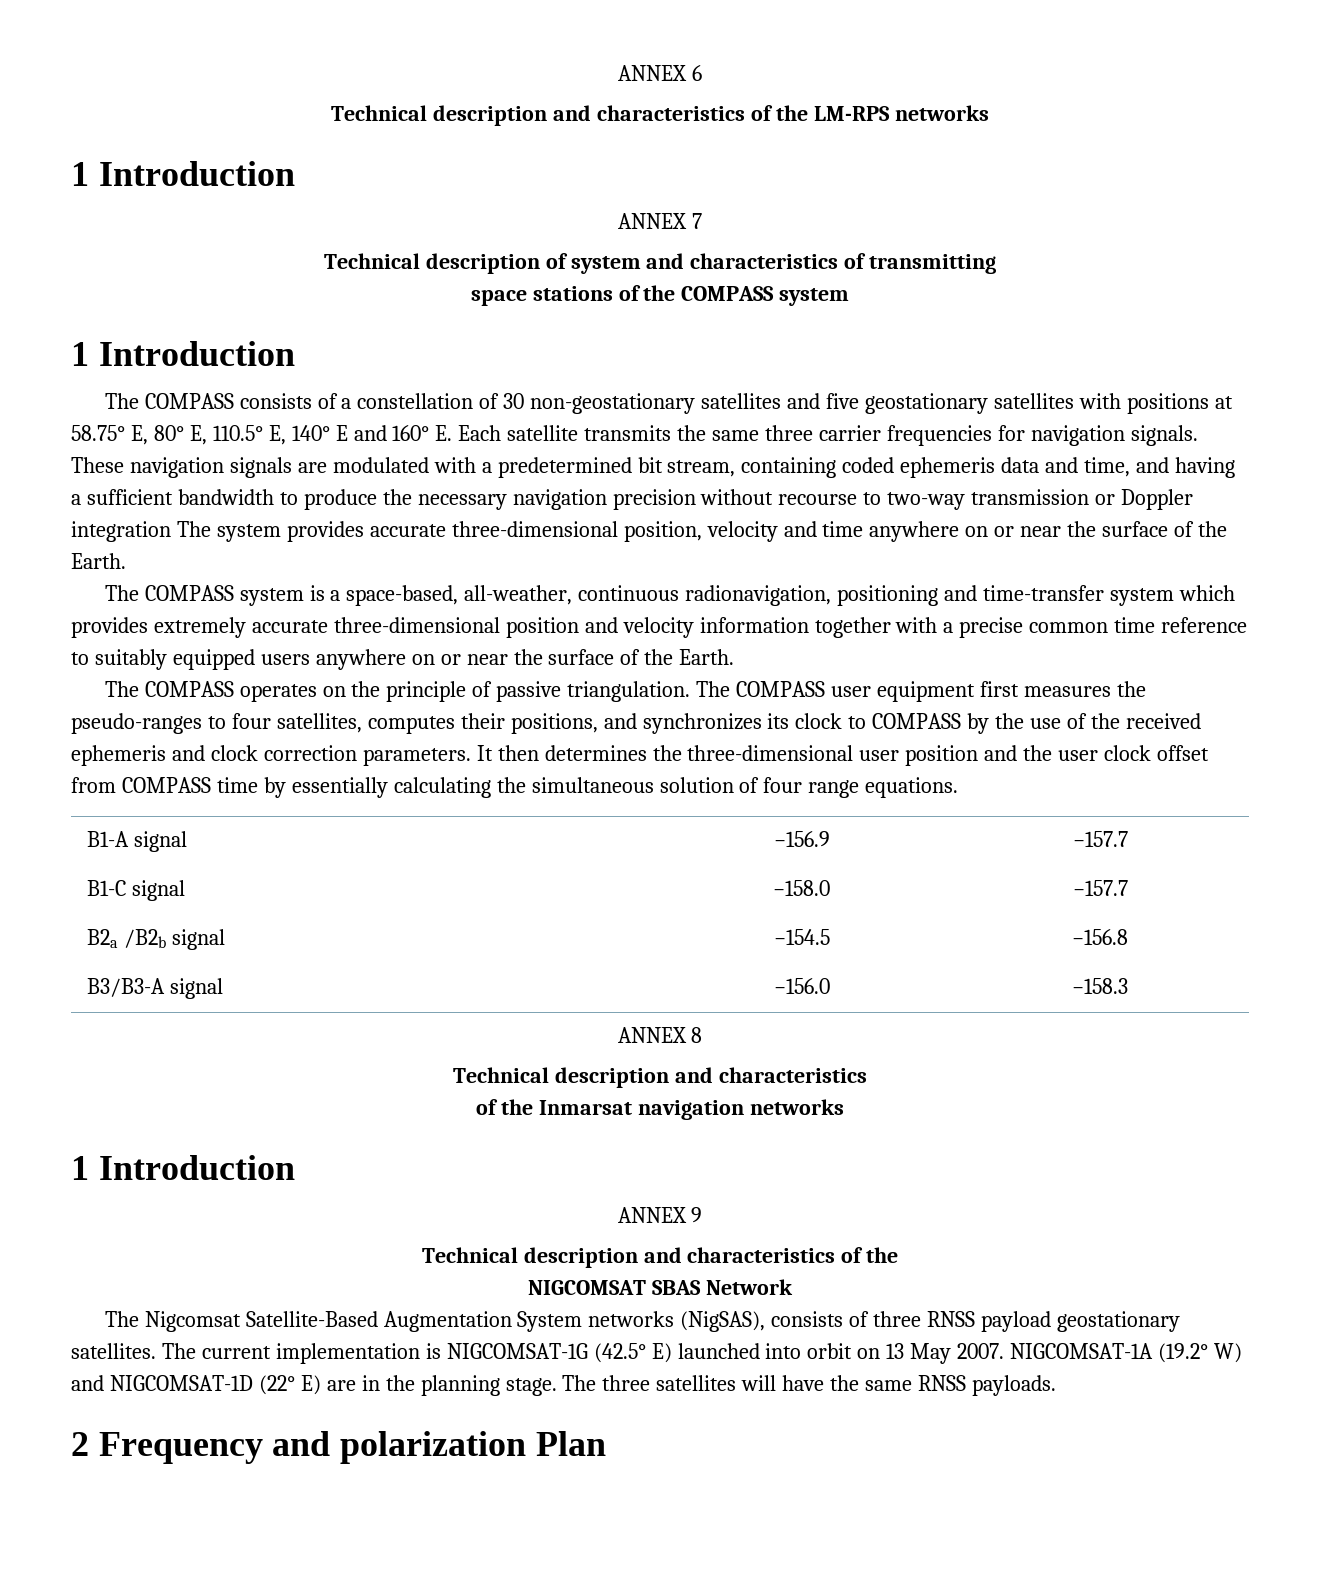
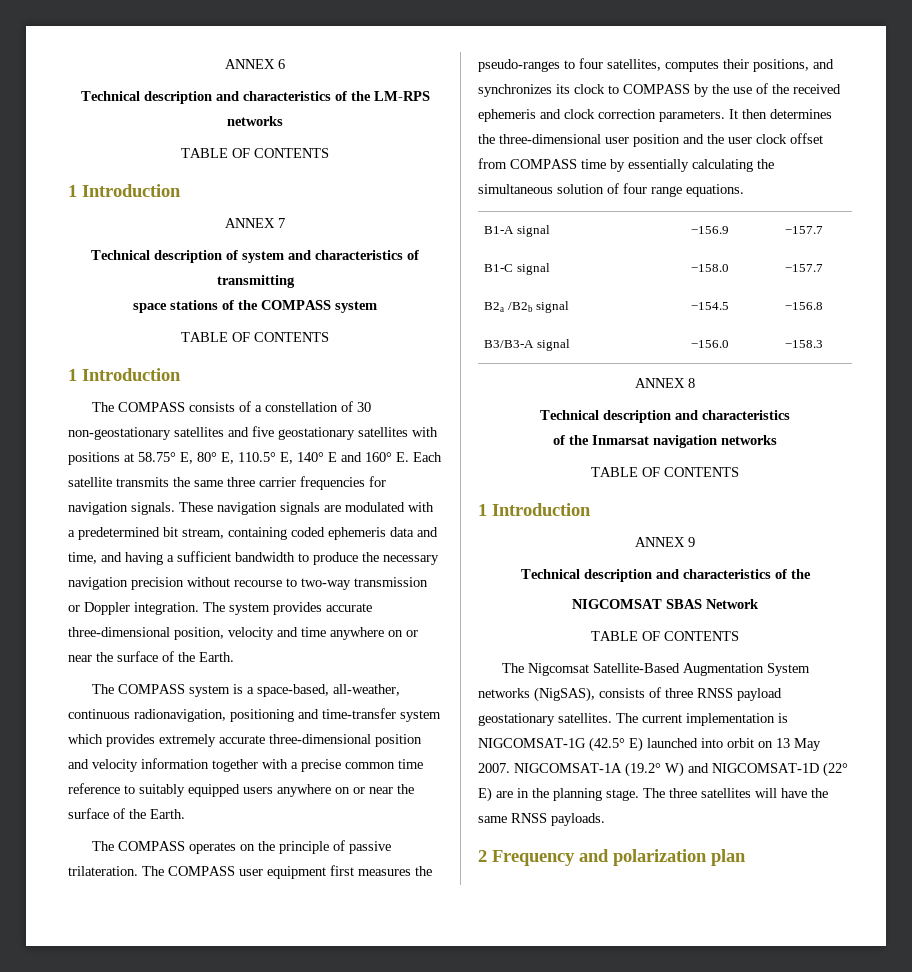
(989, 113) none -> [181,148,329,158] // TABLE OF CONTENTS
(850, 297) none -> [181,332,329,342] // TABLE OF CONTENTS
[71,521,171,542] integration -> [134,602,199,615] integration.
[567,681,691,702] triangulation. -> [68,866,138,876] trilateration.
(844, 1107) none -> [591,467,739,477] // TABLE OF CONTENTS
(793, 1287) none -> [591,631,739,641] // TABLE OF CONTENTS
[535,1431,606,1456] Plan -> [711,849,746,866] plan

